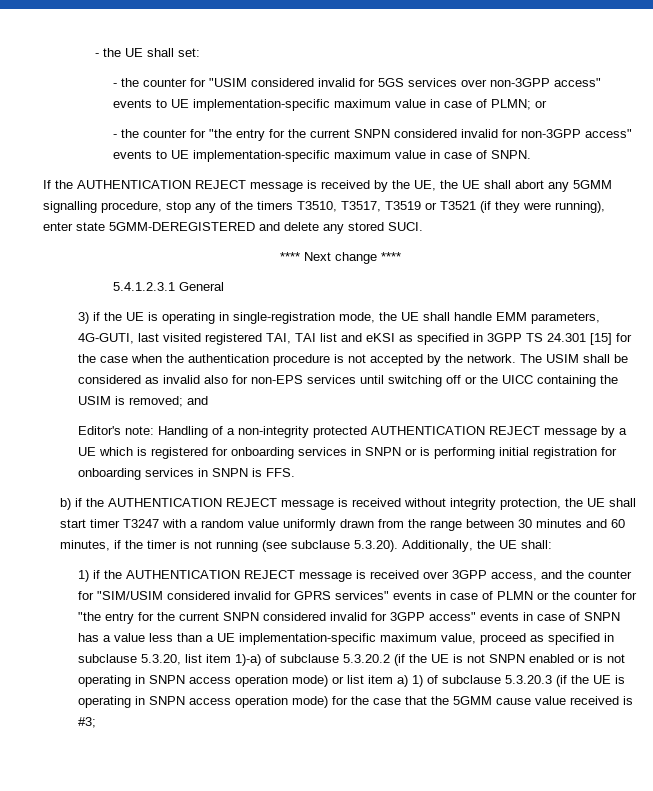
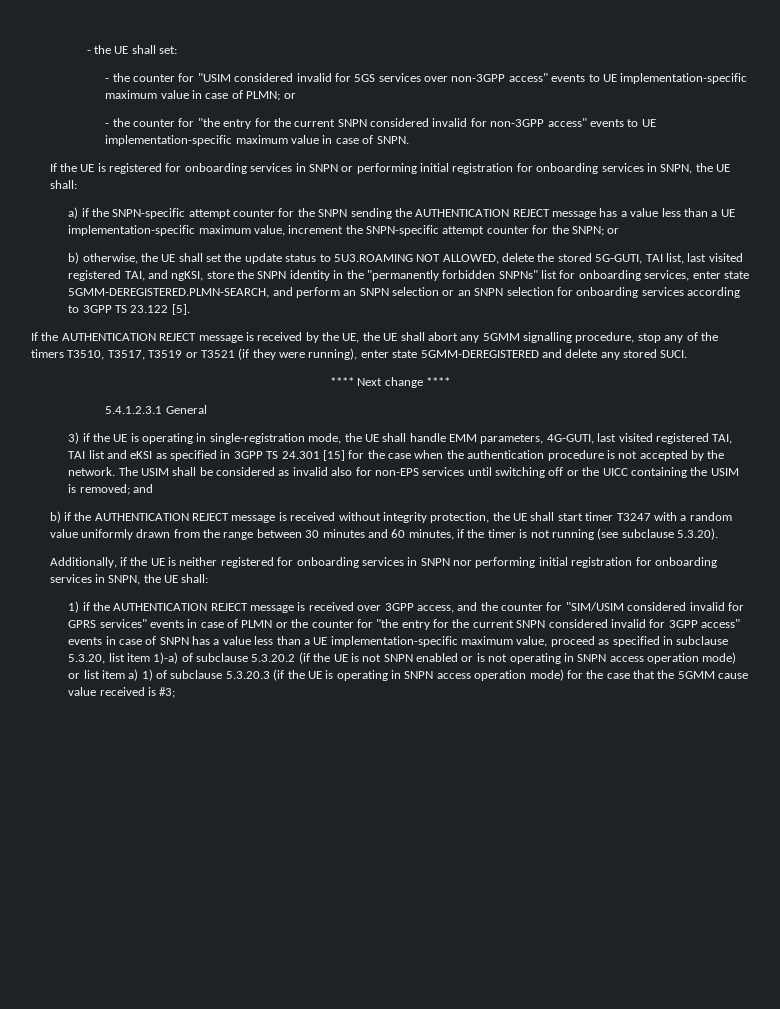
(531, 154) none -> [49,163,731,174] [49,180,77,189] [68,207,735,219] [68,225,620,236] [68,252,743,264] [68,270,749,281] [68,287,741,298] [68,304,190,315] // If the UE is registered for onboarding services in SNPN or performing initial registration for onboarding services in SNPN, the UE shall: // a) if the SNPN-specific attempt counter for the SNPN sending the AUTHENTICATION REJECT message has a value less than a UE implementation-specific maximum value, increment the SNPN-specific attempt counter for the SNPN; or // b) otherwise, the UE shall set the update status to 5U3.ROAMING NOT ALLOWED, delete the stored 5G-GUTI, TAI list, last visited registered TAI, and ngKSI, store the SNPN identity in the "permanently forbidden SNPNs" list for onboarding services, enter state 5GMM-DEREGISTERED.PLMN-SEARCH, and perform an SNPN selection or an SNPN selection for onboarding services according to 3GPP TS 23.122 [5].
[77,426,627,438] [77,447,617,459] [77,468,295,480] // Editor's note: Handling of a non-integrity protected AUTHENTICATION REJECT message by a UE which is registered for onboarding services in SNPN or is performing initial registration for onboarding services in SNPN is FFS. -> (153, 488) none
[402,540,474,552] Additionally, -> [49,557,717,568] [49,574,141,585] // Additionally, if the UE is neither registered for onboarding services in SNPN nor performing initial registration for onboarding services in SNPN,

